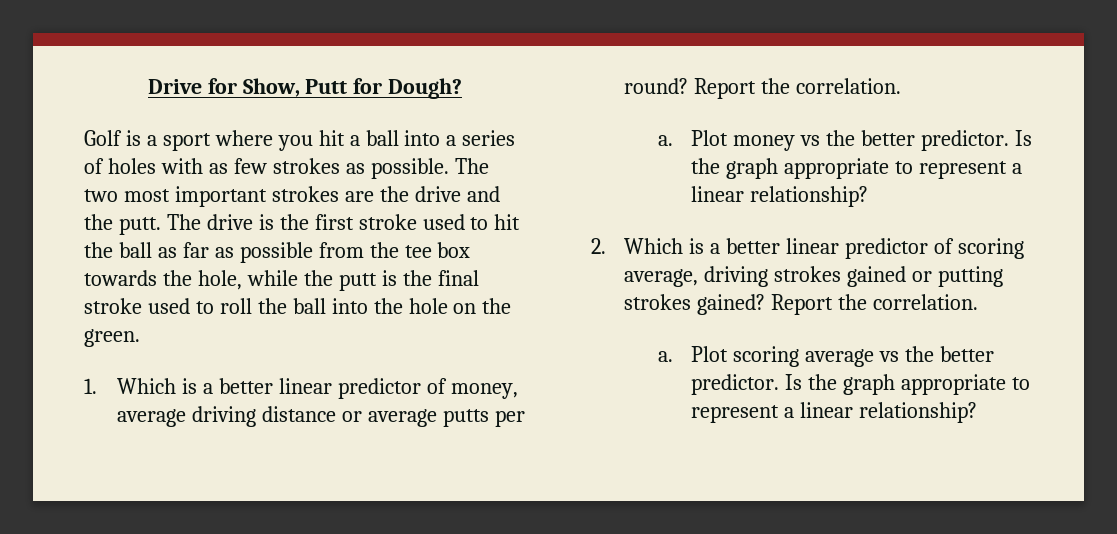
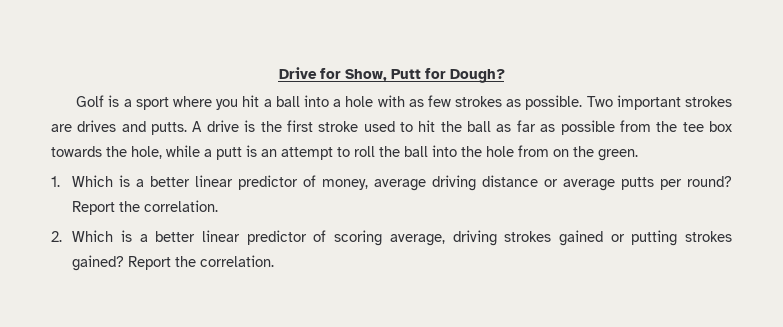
[462,130,516,146] [84,158,156,174] series of holes -> [345,96,374,107] hole
[454,158,489,174] [84,186,500,207] [84,214,201,235] The two most important strokes are the drive and the putt. The -> [586,95,733,110] [51,120,203,135] Two important strokes are drives and putts. A
[303,270,333,286] the -> [204,149,212,157] a
[402,270,479,286] [84,298,190,314] the final stroke used -> [261,147,333,160] an attempt
(448, 306) none -> [518,145,549,157] from
[657,130,1032,151] [690,158,1022,179] [690,186,868,207] // a. Plot money vs the better predictor. Is the graph appropriate to represent a linear relationship? -> (219, 206) none
[657,346,994,367] [690,374,1030,395] [690,402,977,423] // a. Plot scoring average vs the better predictor. Is the graph appropriate to represent a linear relationship? -> (275, 261) none

